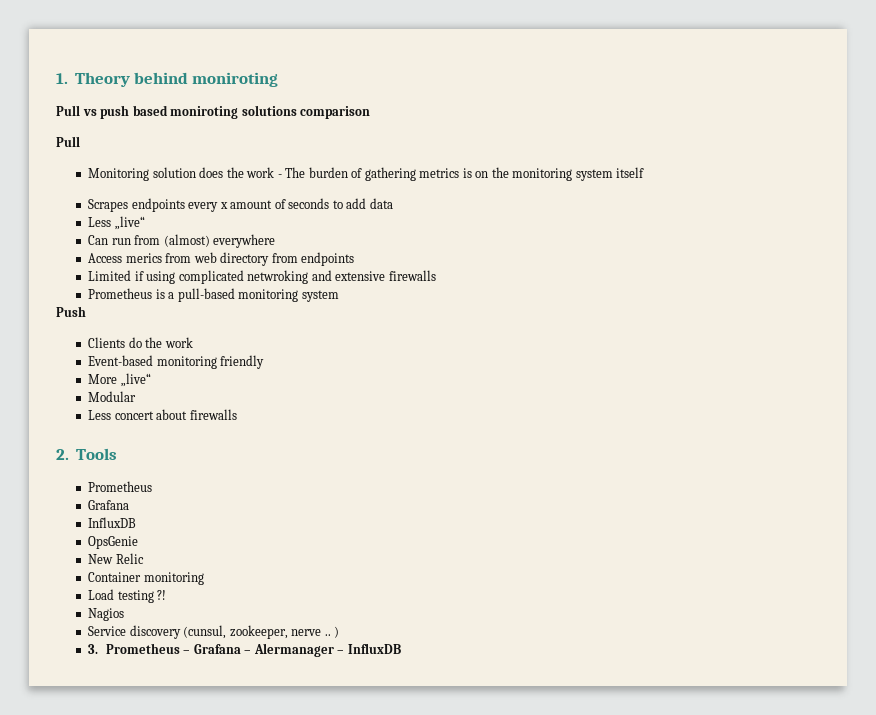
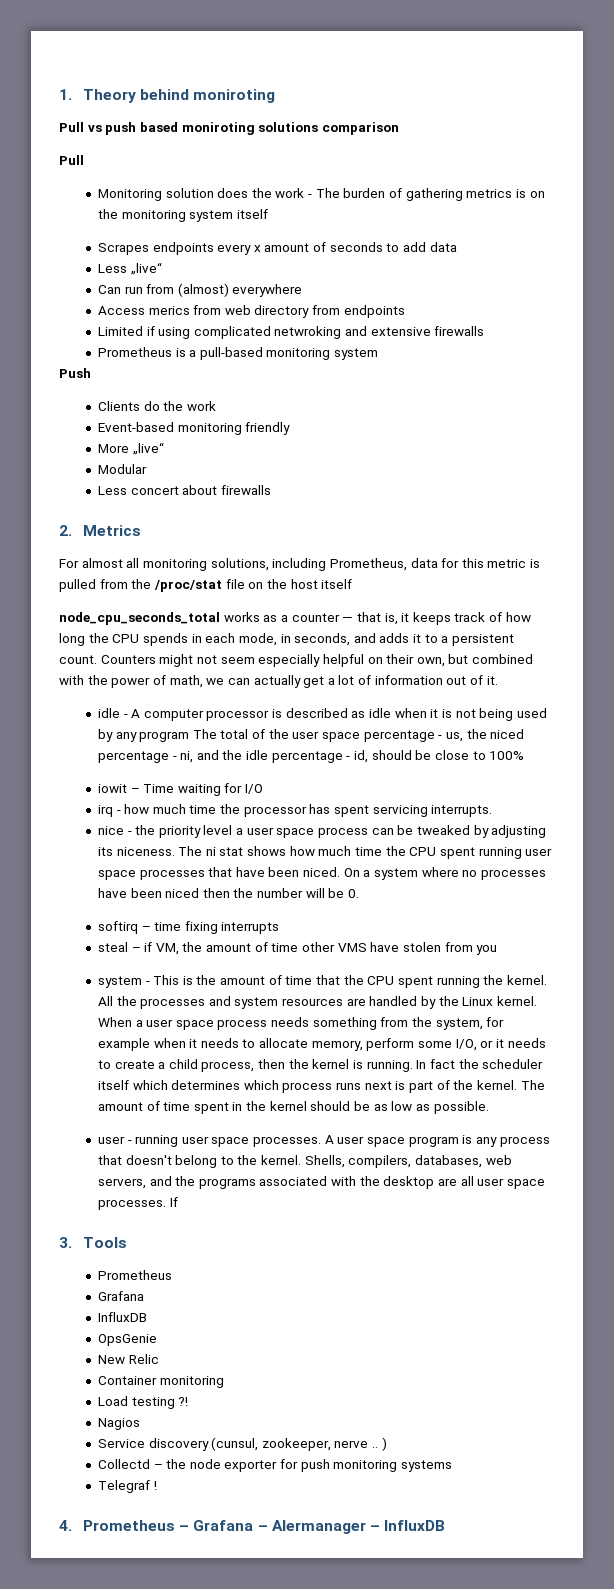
(69, 454) none -> [83,525,142,536] [59,558,541,571] [59,579,353,592] [59,612,531,625] [59,633,515,646] [59,654,534,667] [59,675,498,688] [97,708,547,721] [97,729,525,742] [97,750,525,763] [97,783,264,796] [97,804,493,817] [97,825,547,838] [97,846,553,859] [97,867,546,880] [97,888,360,898] [97,921,280,934] [97,942,498,955] [97,975,547,988] [97,996,537,1009] [97,1017,505,1030] [97,1038,546,1051] [97,1059,544,1072] [97,1080,545,1093] [97,1101,489,1114] [97,1135,550,1147] [97,1155,512,1168] [97,1176,545,1189] [97,1197,178,1210] [59,1237,72,1248] Metrics // For almost all monitoring solutions, including Prometheus, data for this metric is pulled from the /proc/stat file on the host itself // node_cpu_seconds_total works as a counter — that is, it keeps track of how long the CPU spends in each mode, in seconds, and adds it to a persistent count. Counters might not seem especially helpful on their own, but combined with the power of math, we can actually get a lot of information out of it. // idle - A computer processor is described as idle when it is not being used by any program The total of the user space percentage - us, the niced percentage - ni, and the idle percentage - id, should be close to 100% // iowit – Time waiting for I/O // irq - how much time the processor has spent servicing interrupts. // nice - the priority level a user space process can be tweaked by adjusting its niceness. The ni stat shows how much time the CPU spent running user space processes that have been niced. On a system where no processes have been niced then the number will be 0. // softirq – time fixing interrupts // steal – if VM, the amount of time other VMS have stolen from you // system - This is the amount of time that the CPU spent running the kernel. All the processes and system resources are handled by the Linux kernel. When a user space process needs something from the system, for example when it needs to allocate memory, perform some I/O, or it needs to create a child process, then the kernel is running. In fact the scheduler itself which determines which process runs next is part of the kernel. The amount of time spent in the kernel should be as low as possible. // user - running user space processes. A user space program is any process that doesn't belong to the kernel. Shells, compilers, databases, web servers, and the programs associated with the desktop are all user space processes. If // 3.
[88,644,99,654] 3. -> [97,1459,453,1472] [97,1480,157,1493] [59,1520,72,1531] Collectd – the node exporter for push monitoring systems // Telegraf ! // 4.

